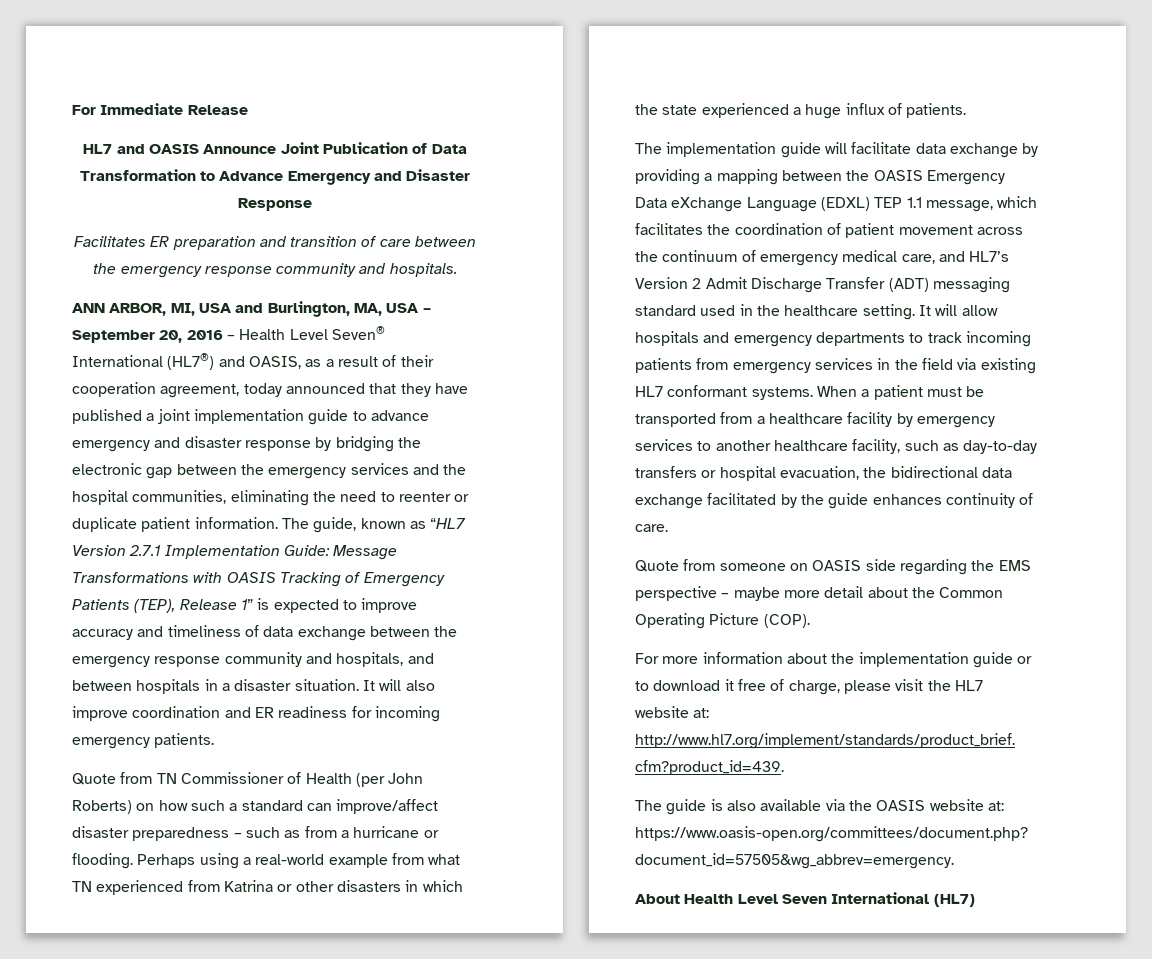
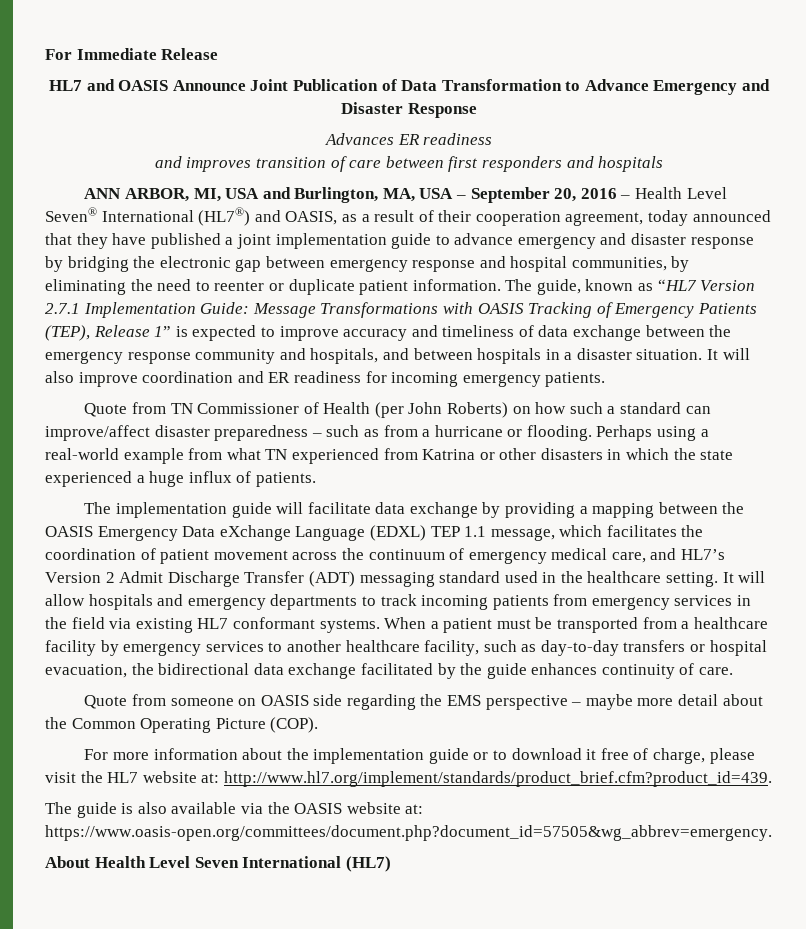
[73,236,477,250] [93,263,457,278] Facilitates ER preparation and transition of care between the emergency response community and hospitals. -> [324,133,493,145] [154,156,664,172] Advances ER readiness // and improves transition of care between first responders and hospitals
[240,463,467,479] the emergency services and the -> [329,256,506,272] emergency response and
(227, 497) none -> [671,256,690,272] by

